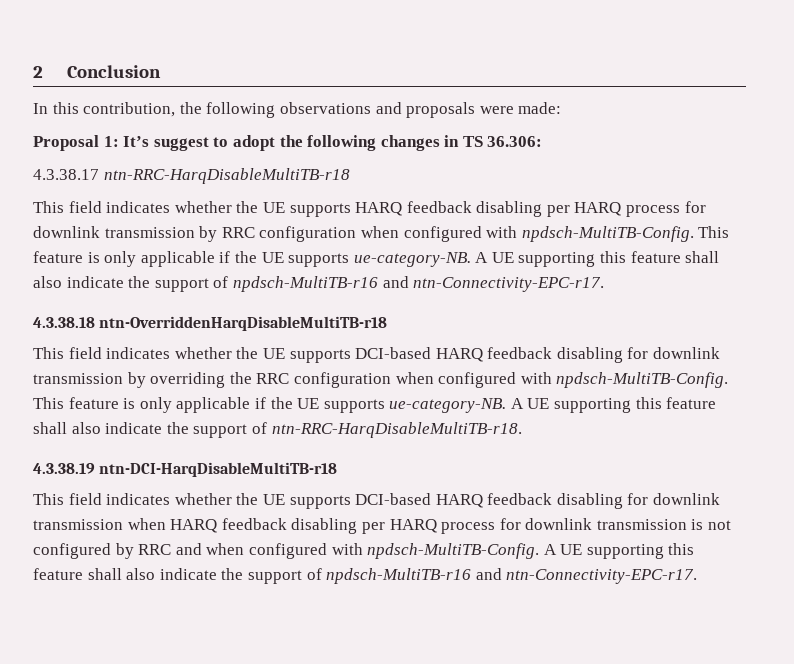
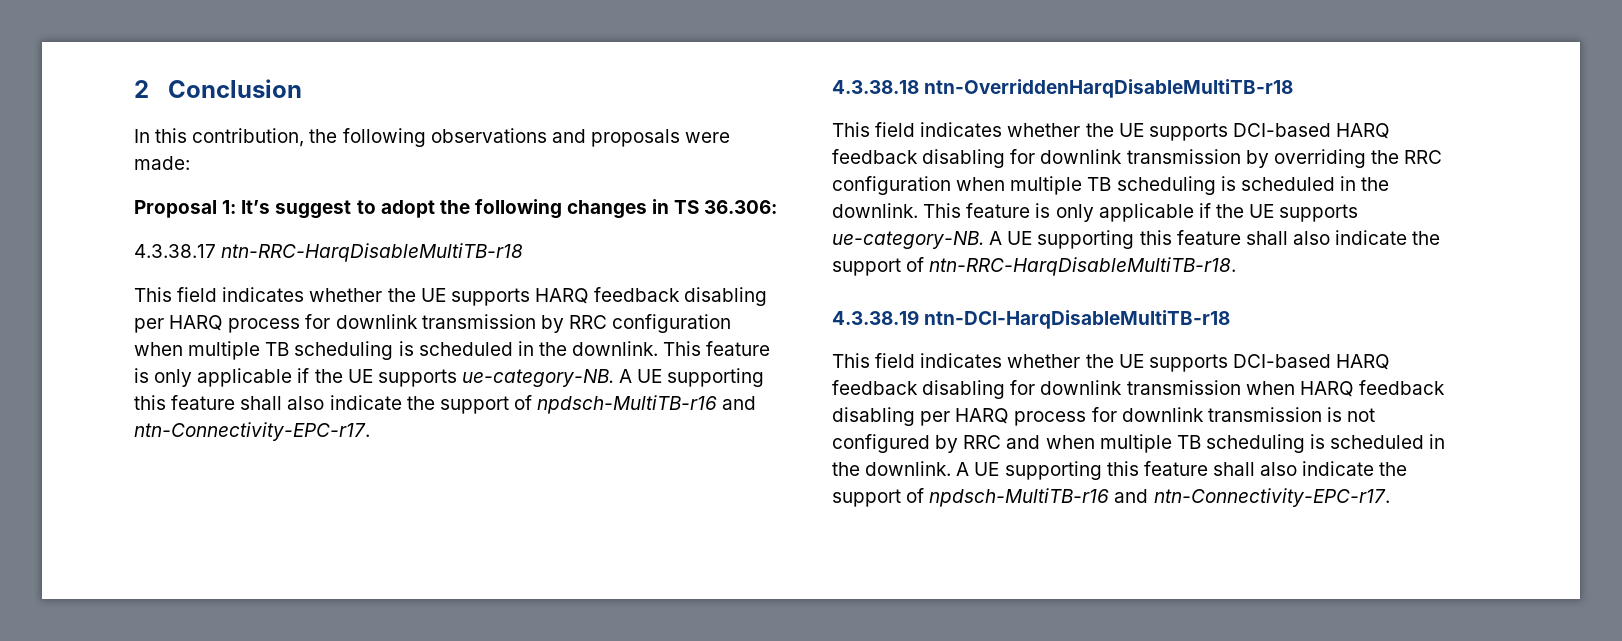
[403,226,694,242] configured with npdsch-MultiTB-Config. -> [188,341,659,360] multiple TB scheduling is scheduled in the downlink.
[438,372,729,388] configured with npdsch-MultiTB-Config. -> [1010,176,1390,195] [832,203,918,218] multiple TB scheduling is scheduled in the downlink.
[248,543,540,559] configured with npdsch-MultiTB-Config. -> [1099,434,1446,453] [832,461,952,476] multiple TB scheduling is scheduled in the downlink.

